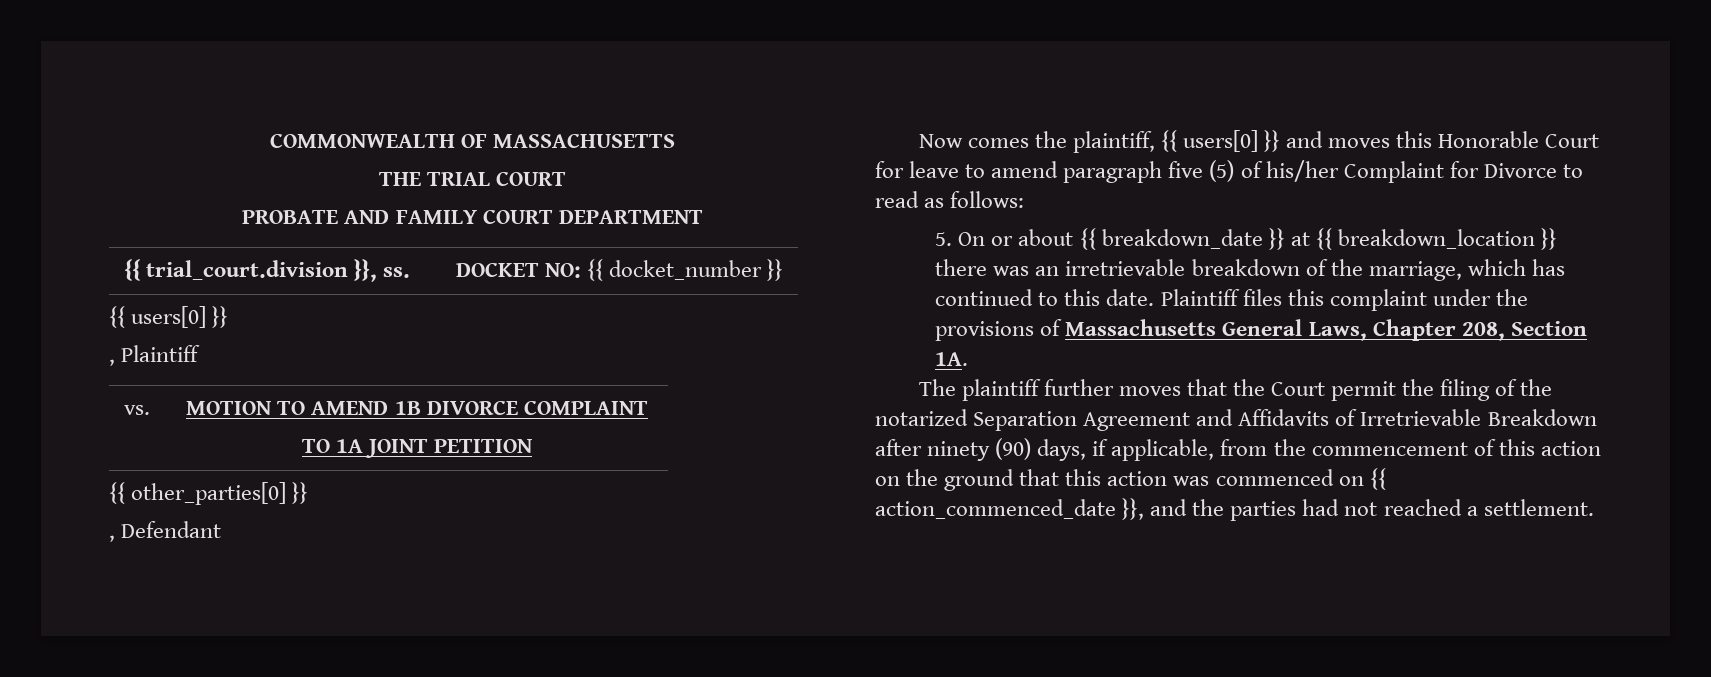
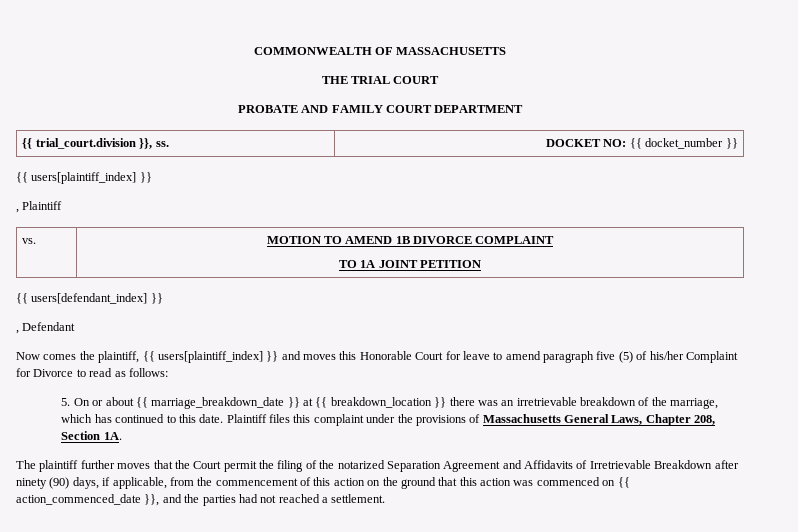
[131,306,207,328] users[0] -> [31,172,137,184] users[plaintiff_index]
[131,482,287,505] other_parties[0] -> [31,293,148,304] users[defendant_index]
[1182,130,1258,152] users[0] -> [157,351,263,363] users[plaintiff_index]
[1101,229,1263,249] breakdown_date -> [151,397,285,409] marriage_breakdown_date

